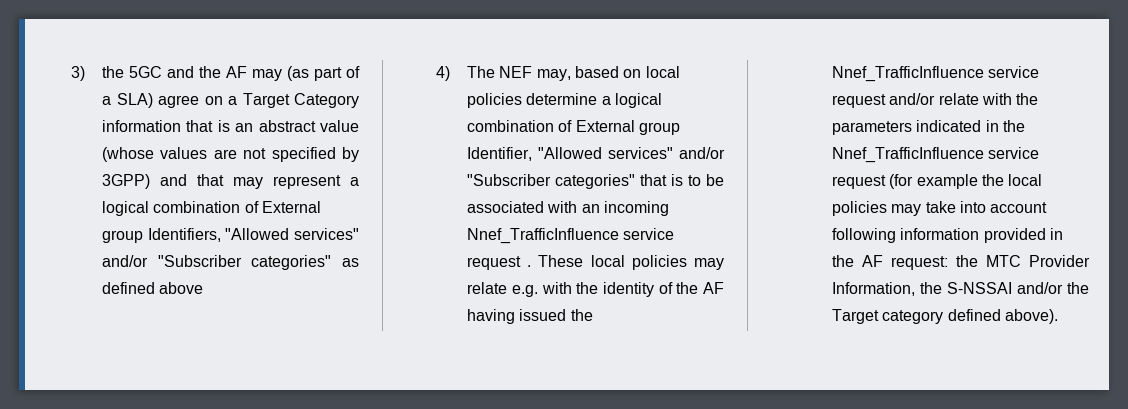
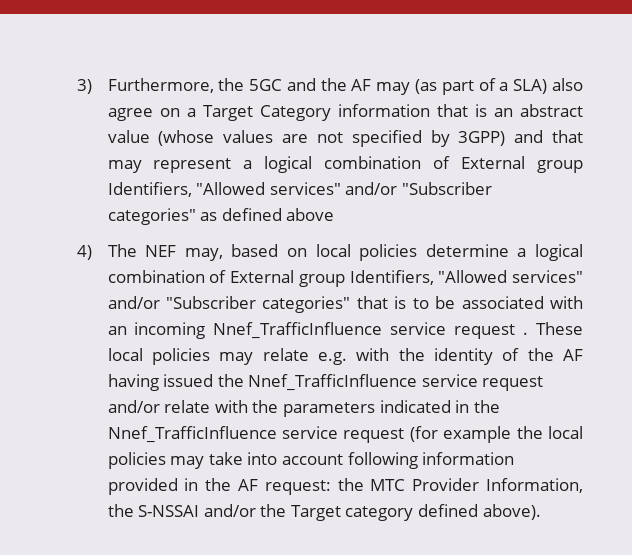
(85, 73) none -> [107,78,214,93] Furthermore,
(153, 100) none -> [552,78,584,91] also
[467,147,533,161] Identifier, -> [349,270,434,285] Identifiers,

